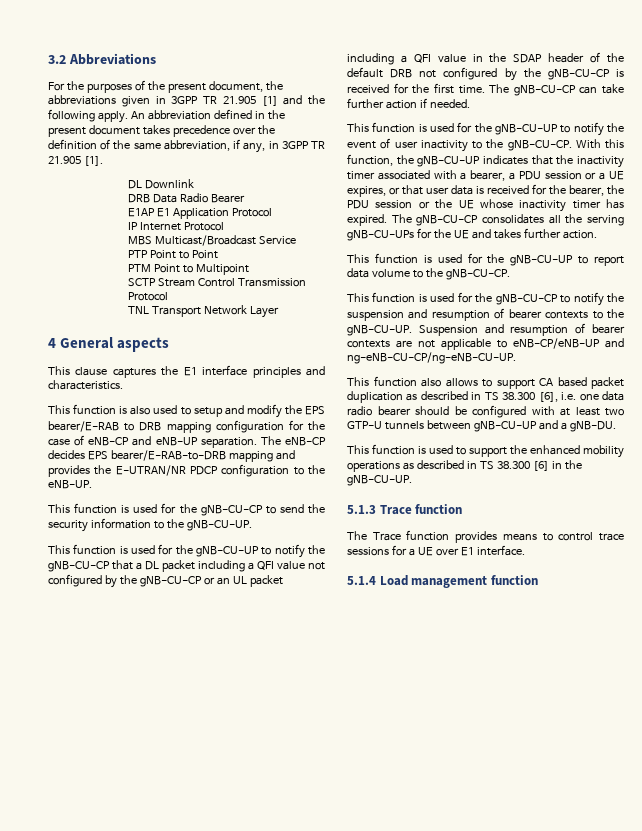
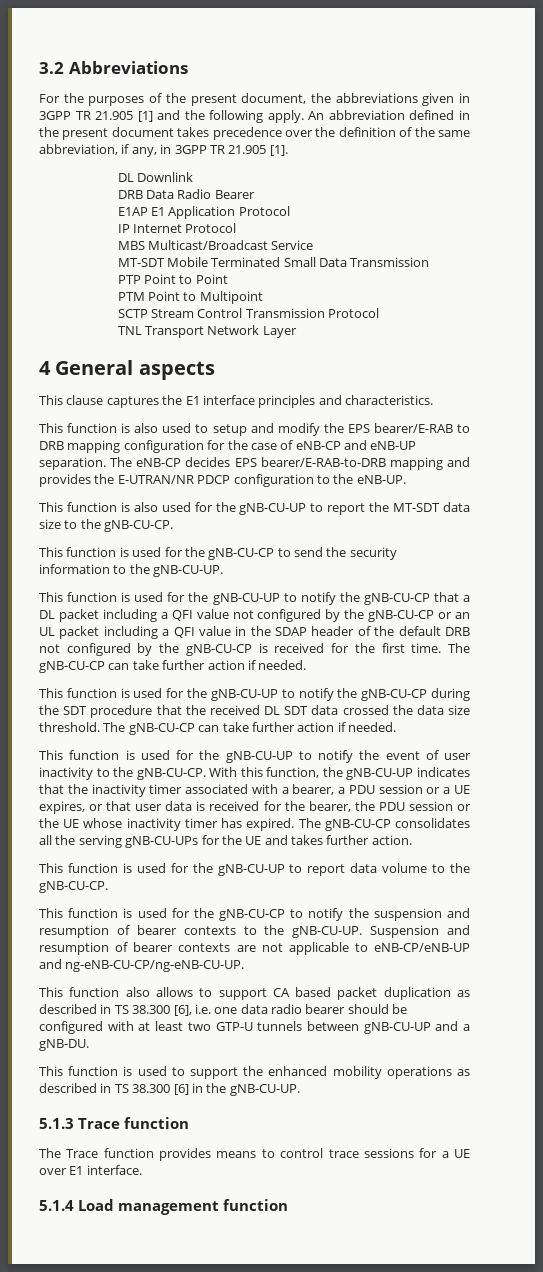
(296, 240) none -> [117,257,430,267] // MT-SDT Mobile Terminated Small Data Transmission
(92, 484) none -> [39,502,471,515] [39,519,174,532] // This function is also used for the gNB-CU-UP to report the MT-SDT data size to the gNB-CU-CP.
(470, 103) none -> [39,688,470,701] [39,705,471,718] [39,722,396,735] // This function is used for the gNB-CU-UP to notify the gNB-CU-CP during the SDT procedure that the received DL SDT data crossed the data size threshold. The gNB-CU-CP can take further action if needed.

